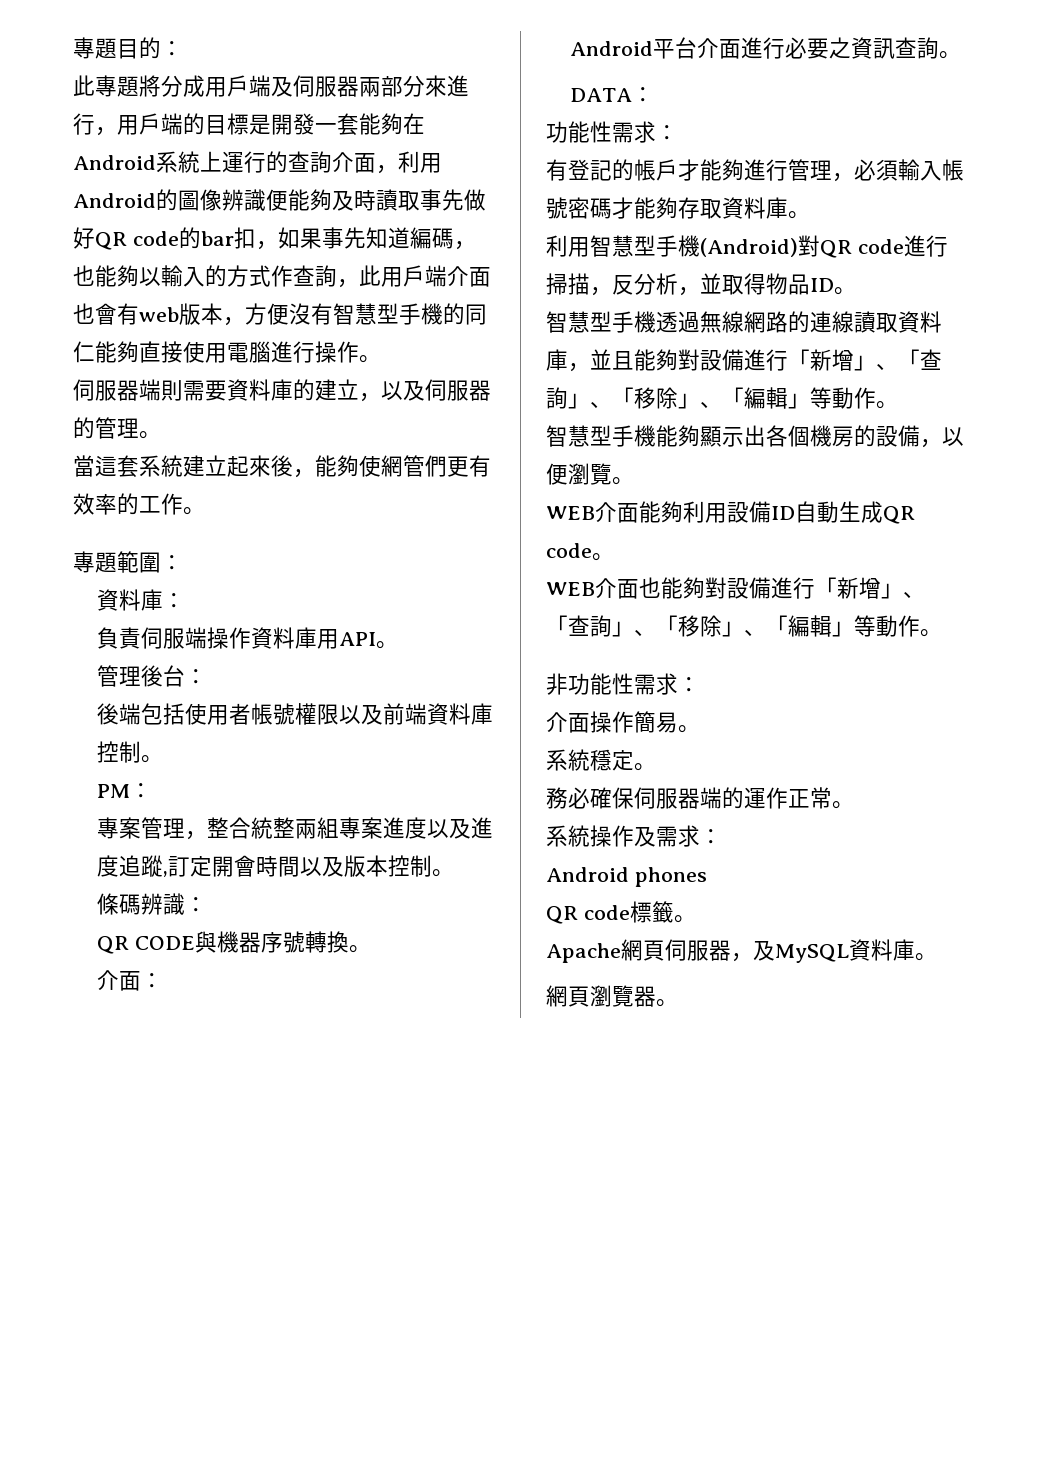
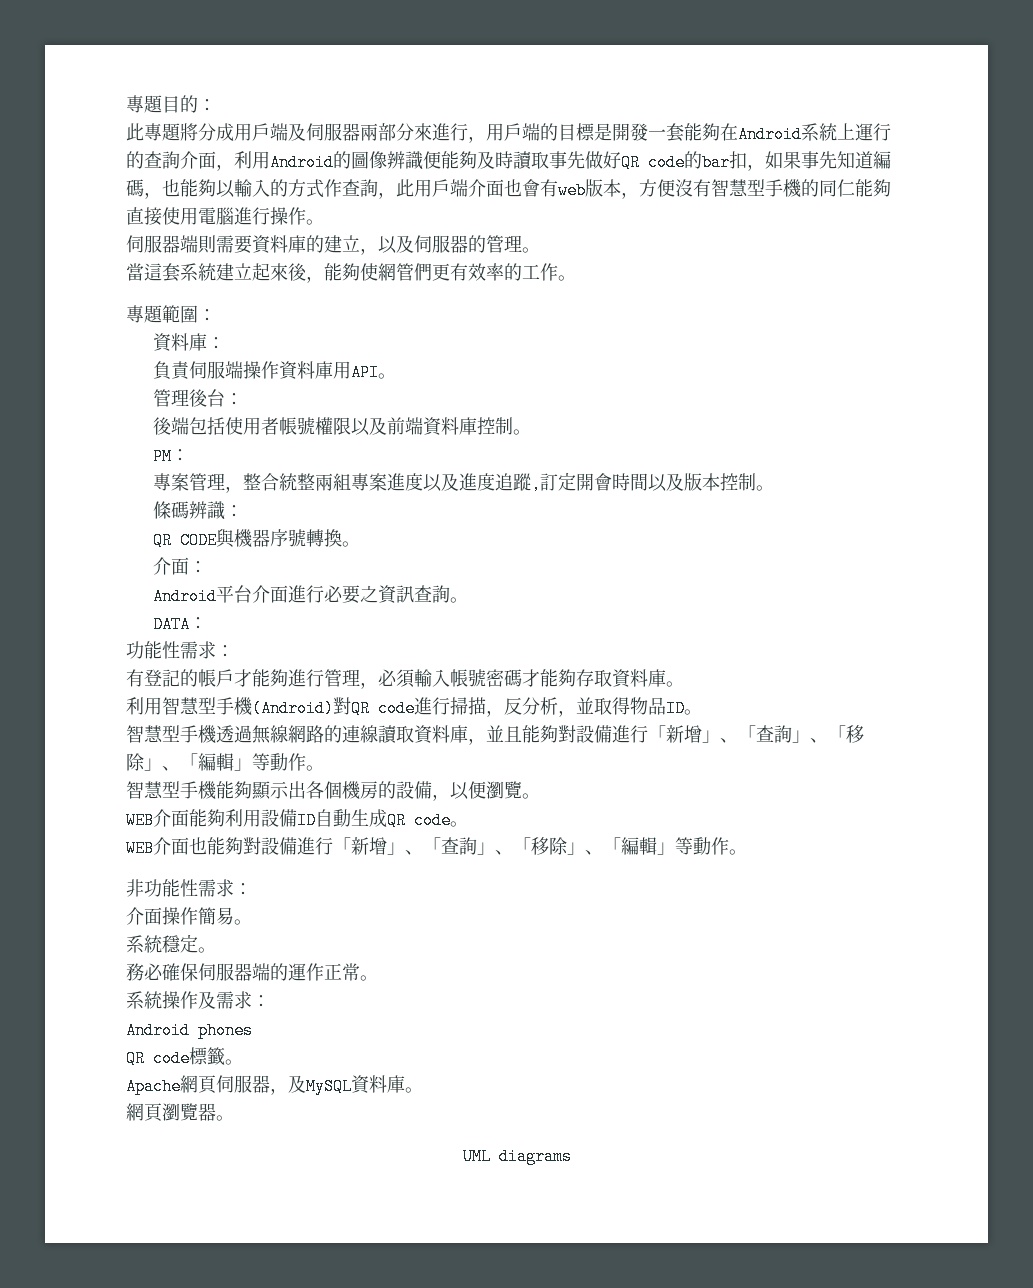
(678, 1003) none -> [462,1148,572,1165] // UML diagrams

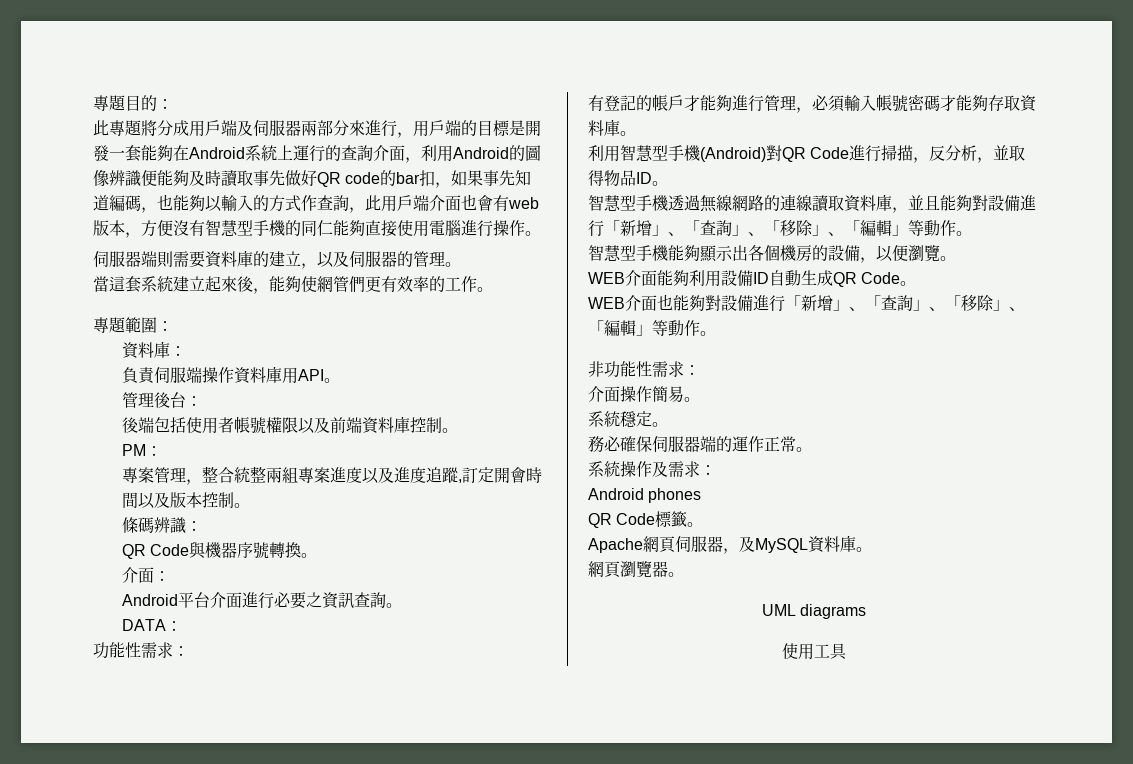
[180,532,218,549] CODE -> [149,544,189,556] Code
[378,700,415,717] code -> [810,147,850,159] Code
[414,812,451,829] code -> [861,272,901,284] Code
[153,1050,190,1067] code -> [616,513,656,525] Code
(572, 1156) none -> [782,643,847,660] // 使用工具

